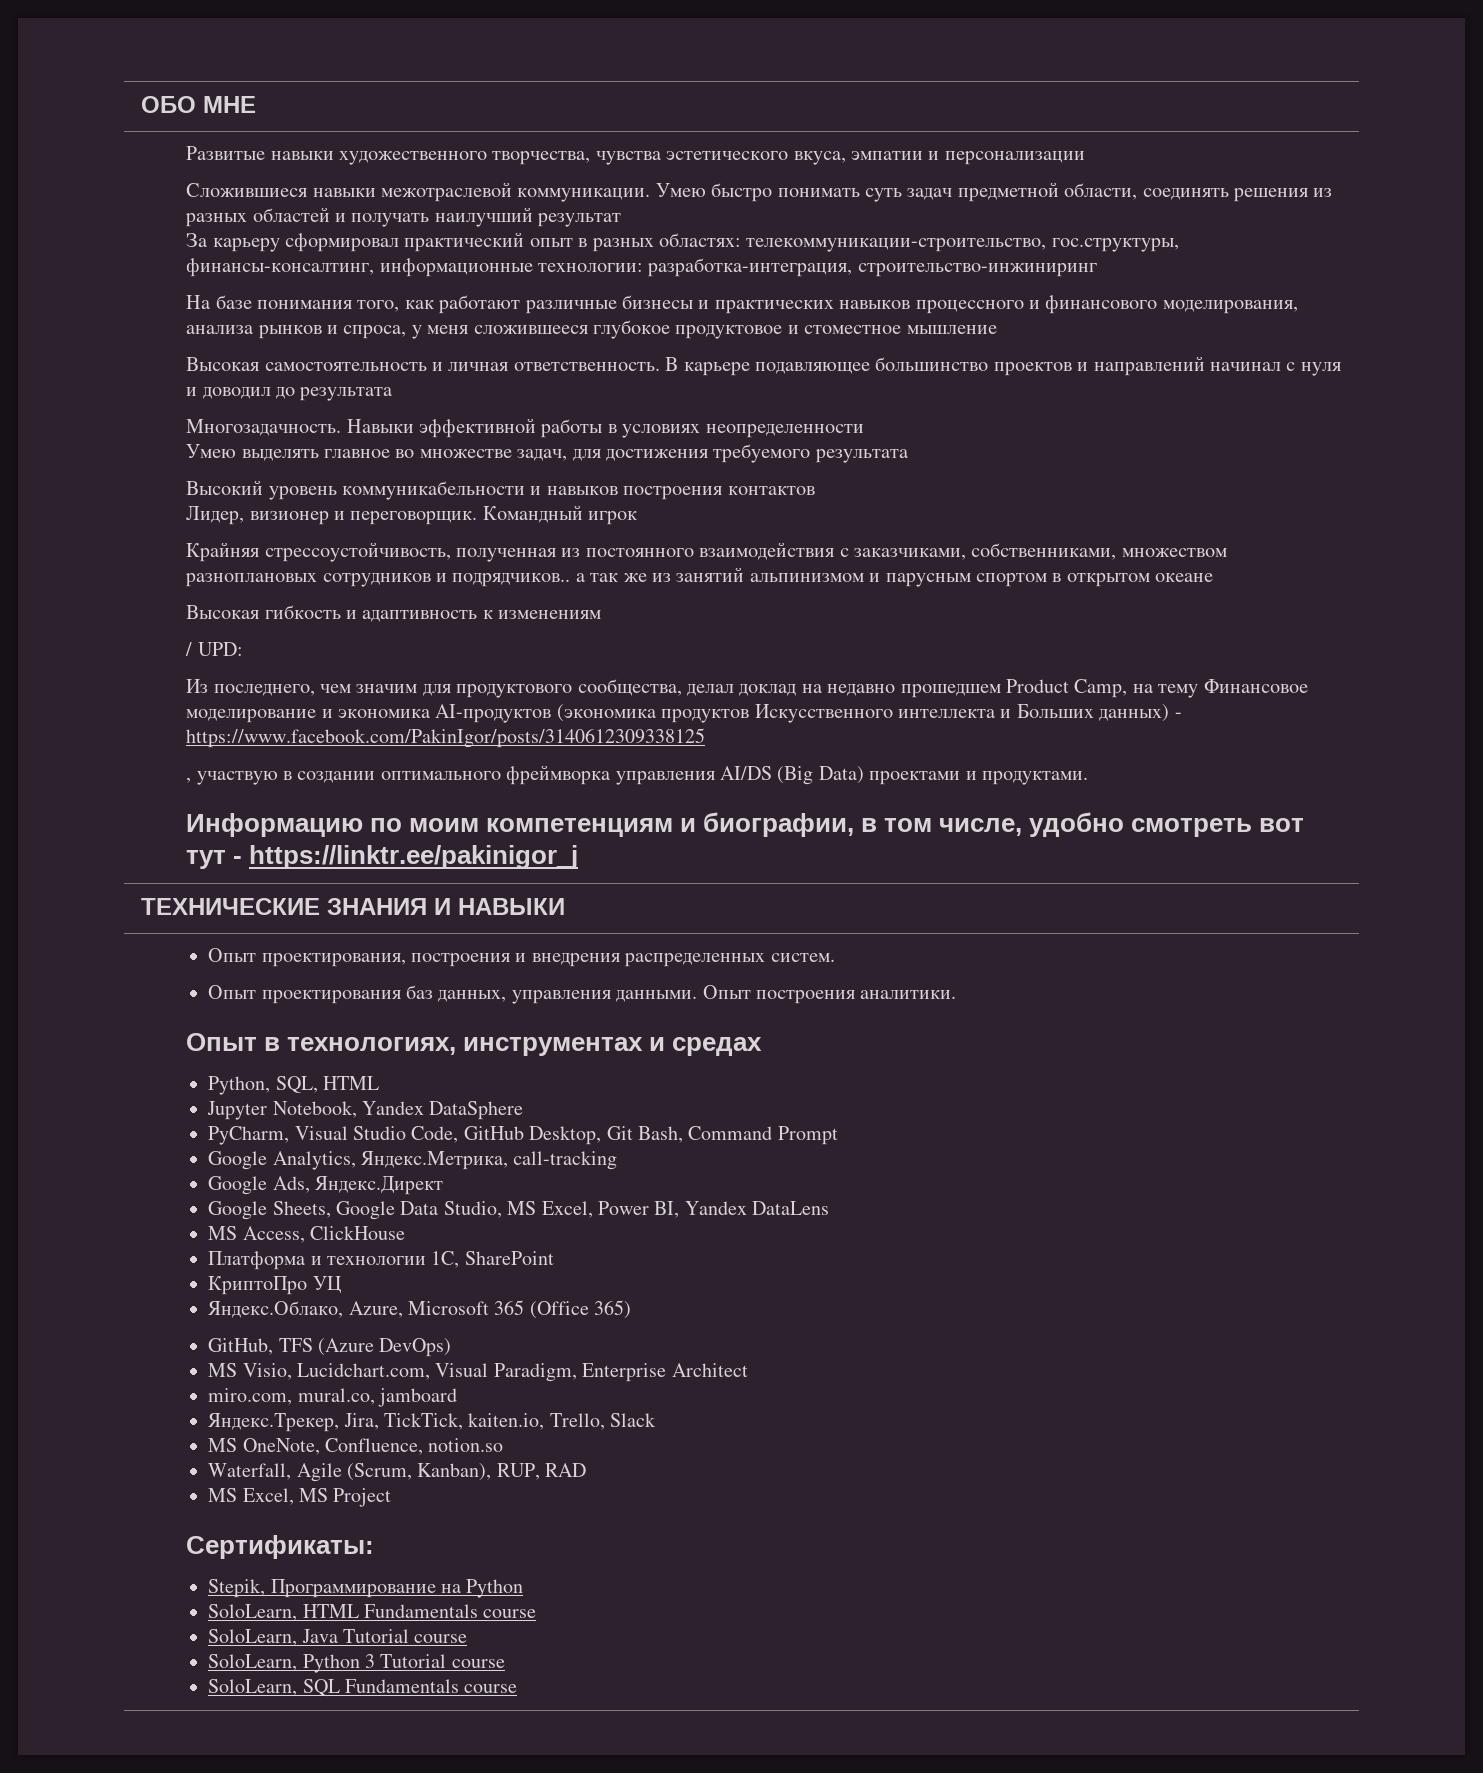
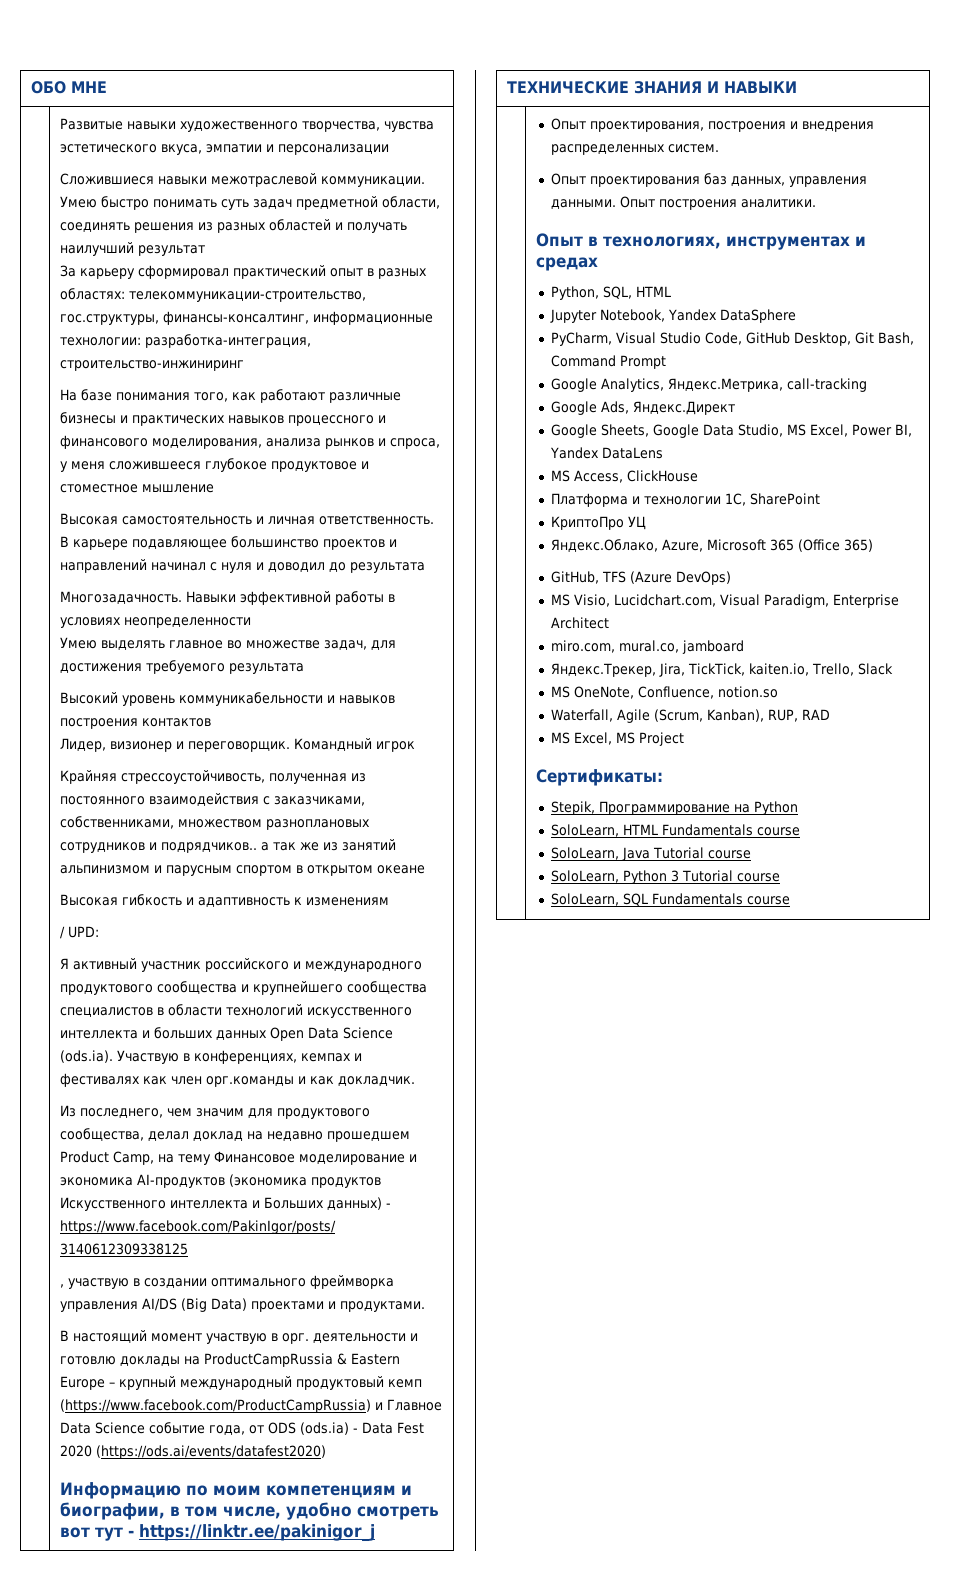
(243, 649) none -> [60,958,423,972] [60,981,428,995] [60,1004,413,1018] [60,1027,394,1041] [60,1050,363,1064] [60,1073,416,1087] // Я активный участник российского и международного продуктового сообщества и крупнейшего сообщества специалистов в области технологий искусственного интеллекта и больших данных Open Data Science (ods.ia). Участвую в конференциях, кемпах и фестивалях как член орг.команды и как докладчик.
(1089, 778) none -> [60,1330,419,1344] [60,1353,401,1367] [60,1376,423,1390] [60,1399,442,1413] [60,1422,425,1435] [60,1445,327,1459] // В настоящий момент участвую в орг. деятельности и готовлю доклады на ProductCampRussia & Eastern Europe – крупный международный продуктовый кемп (https://www.facebook.com/ProductCampRussia) и Главное Data Science событие года, от ODS (ods.ia) - Data Fest 2020 (https://ods.ai/events/datafest2020)

